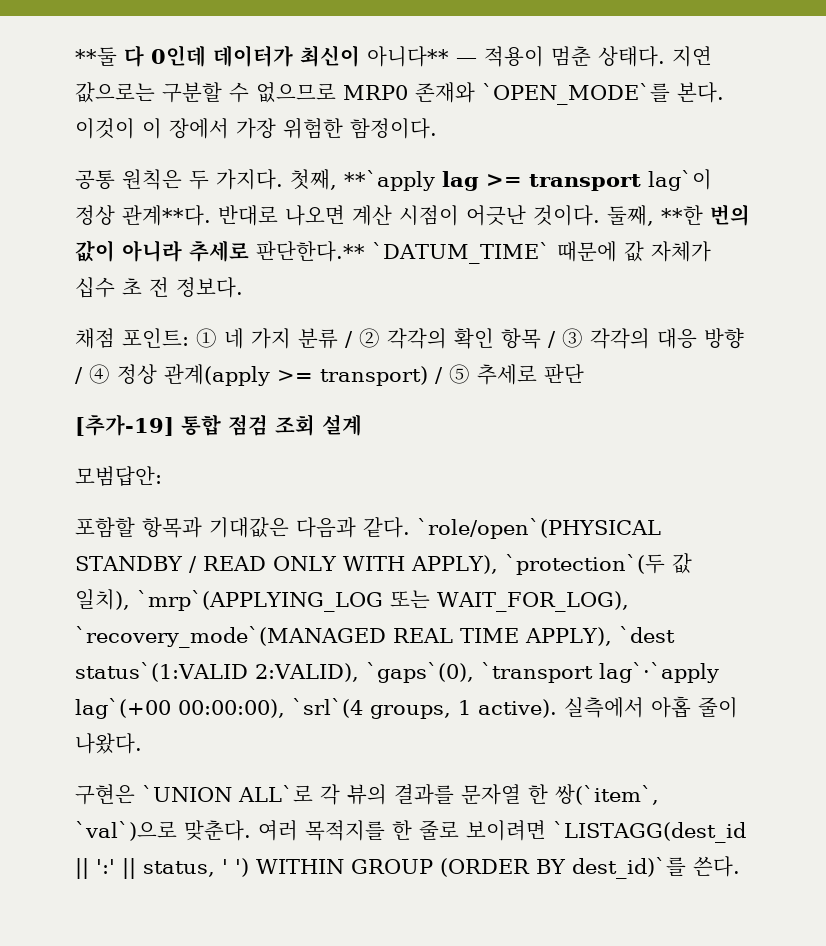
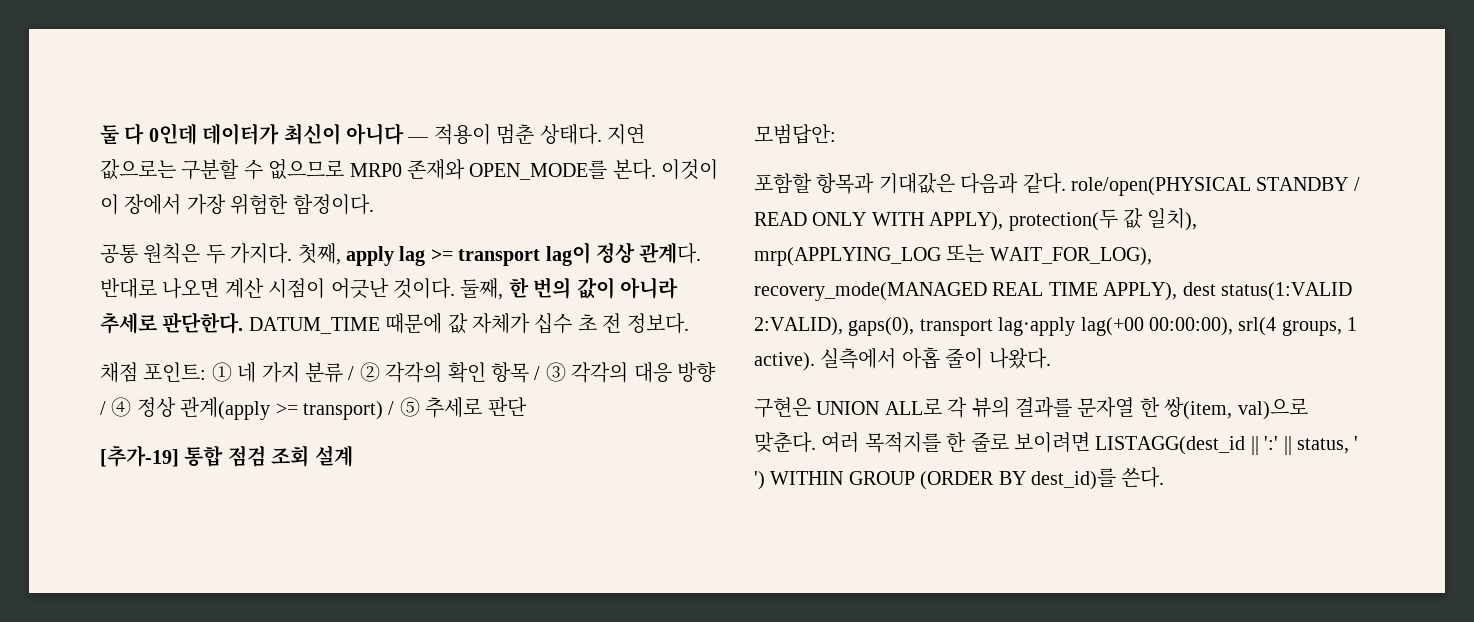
[75,47,117,66] **둘 -> [100,125,119,144] 둘
[367,46,449,67] 아니다** -> [346,123,404,145] 아니다
[482,83,670,105] `OPEN_MODE`를 -> [469,160,608,180] OPEN_MODE를
[344,170,435,191] **`apply -> [346,246,394,266] apply
[648,169,712,191] [75,205,211,226] lag`이 정상 관계**다. -> [545,242,702,266] lag이 정상 관계다.
[661,205,703,225] **한 -> [508,277,529,298] 한
[256,241,550,264] 판단한다.** `DATUM_TIME` -> [162,312,380,334] 판단한다. DATUM_TIME
[417,518,661,539] `role/open`(PHYSICAL -> [1071,177,1251,196] role/open(PHYSICAL
[504,554,665,575] `protection`(두 -> [1008,209,1118,231] protection(두
[137,590,383,612] `mrp`(APPLYING_LOG -> [754,247,941,266] mrp(APPLYING_LOG
[75,626,386,648] `recovery_mode`(MANAGED -> [754,282,987,301] recovery_mode(MANAGED
[618,626,675,643] [75,662,719,683] [75,698,363,719] `dest status`(1:VALID 2:VALID), `gaps`(0), `transport lag`·`apply lag`(+00 00:00:00), `srl`(4 -> [1182,282,1352,301] [754,317,1277,336] dest status(1:VALID 2:VALID), gaps(0), transport lag·apply lag(+00 00:00:00), srl(4
[142,785,313,802] `UNION ALL`로 -> [816,398,942,415] UNION ALL로
[555,784,659,805] [75,821,177,841] 쌍(`item`, `val`)으로 -> [1164,397,1308,420] 쌍(item, val)으로
[553,821,746,843] `LISTAGG(dest_id -> [1095,436,1246,455] LISTAGG(dest_id
[572,857,686,879] dest_id)`를 -> [1031,468,1116,490] dest_id)를

